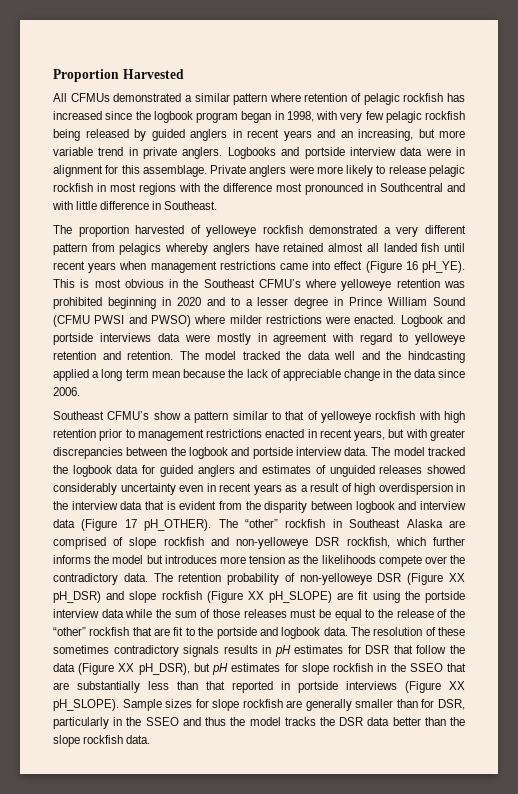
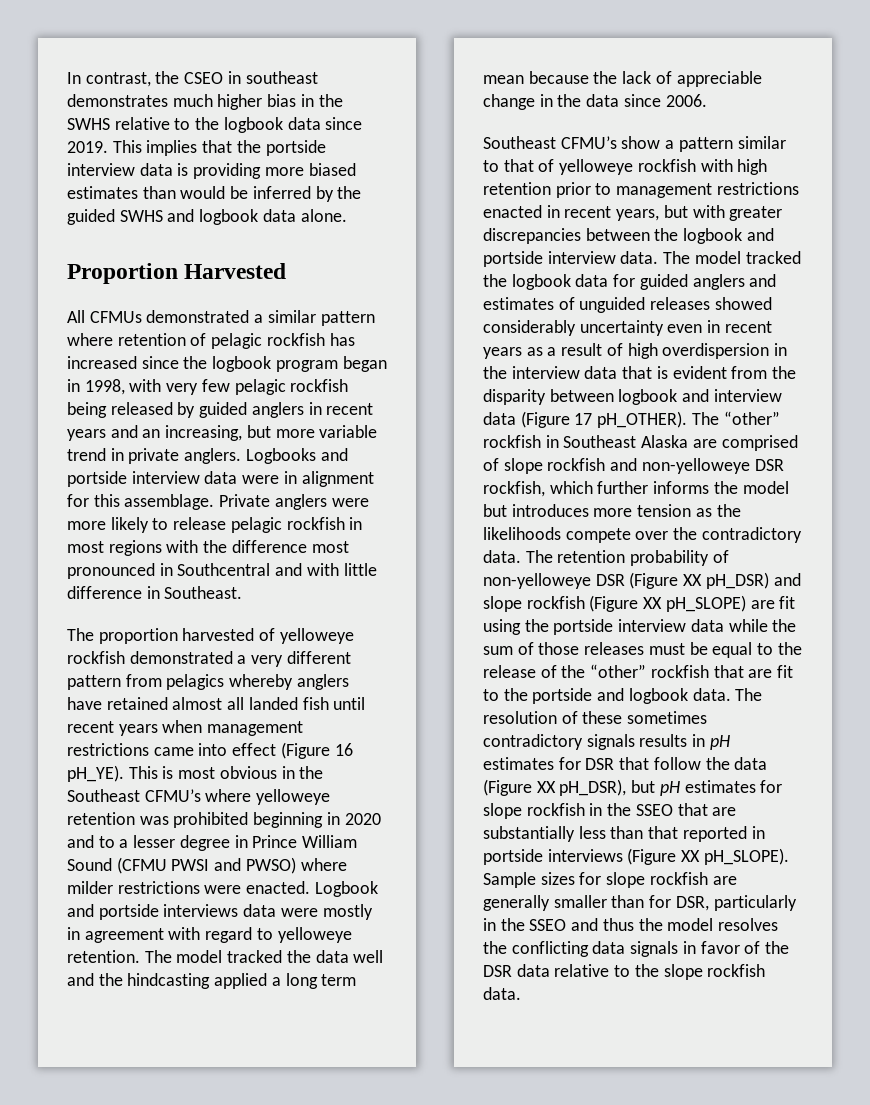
(53, 75) none -> [67,71,318,87] [67,94,343,110] [67,117,363,133] [67,140,326,156] [67,163,356,179] [67,186,362,202] [67,209,347,225] In contrast, the CSEO in southeast demonstrates much higher bias in the SWHS relative to the logbook data since 2019. This implies that the portside interview data is providing more biased estimates than would be inferred by the guided SWHS and logbook data alone. //
[53,351,121,360] retention and -> (352, 935) none
[284,717,316,726] tracks -> [718,918,779,931] [483,941,761,957] resolves the conflicting data signals in favor of
[392,717,446,726] better than -> [554,964,631,977] relative to

